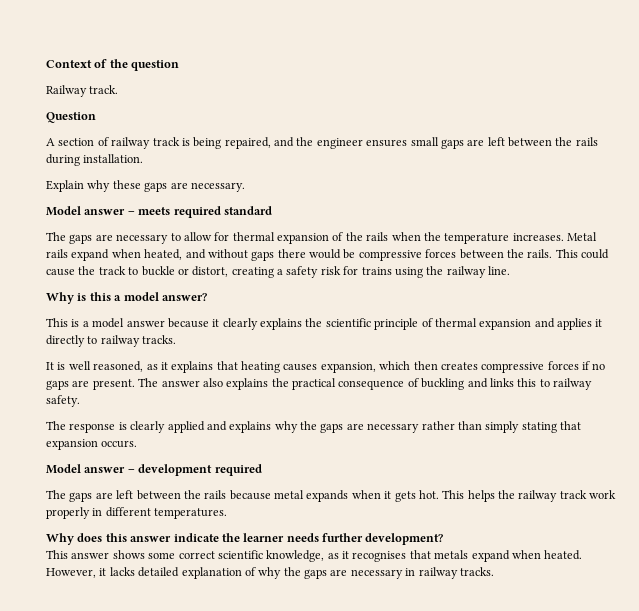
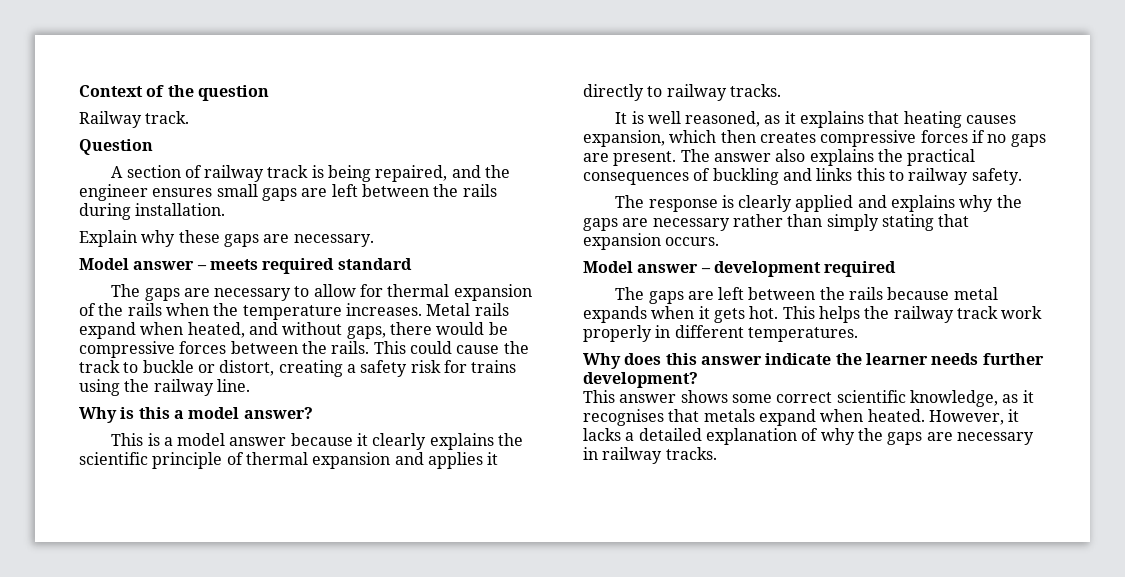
[251,251,275,261] gaps -> [346,326,386,339] gaps,
[338,380,405,390] consequence -> [583,172,689,185] consequences
(135, 571) none -> [625,432,635,441] a

